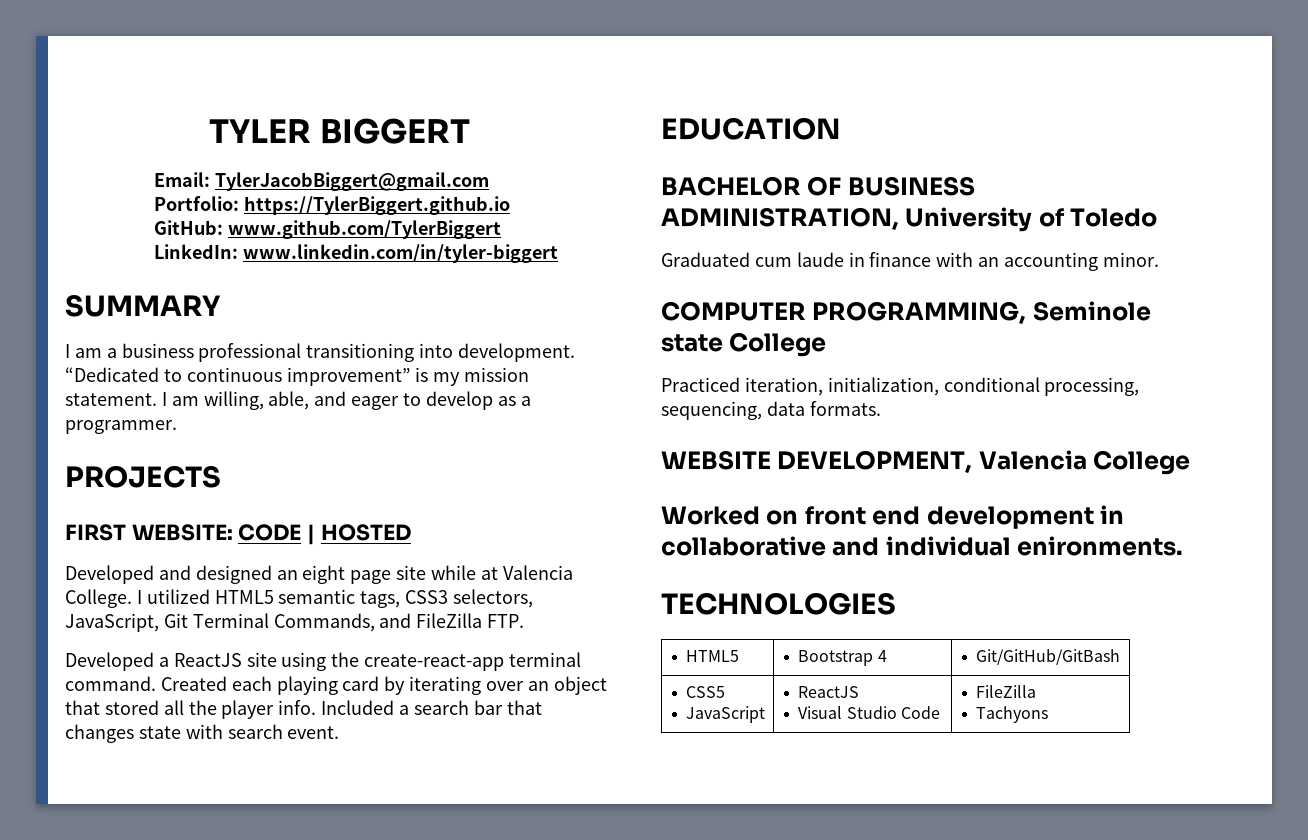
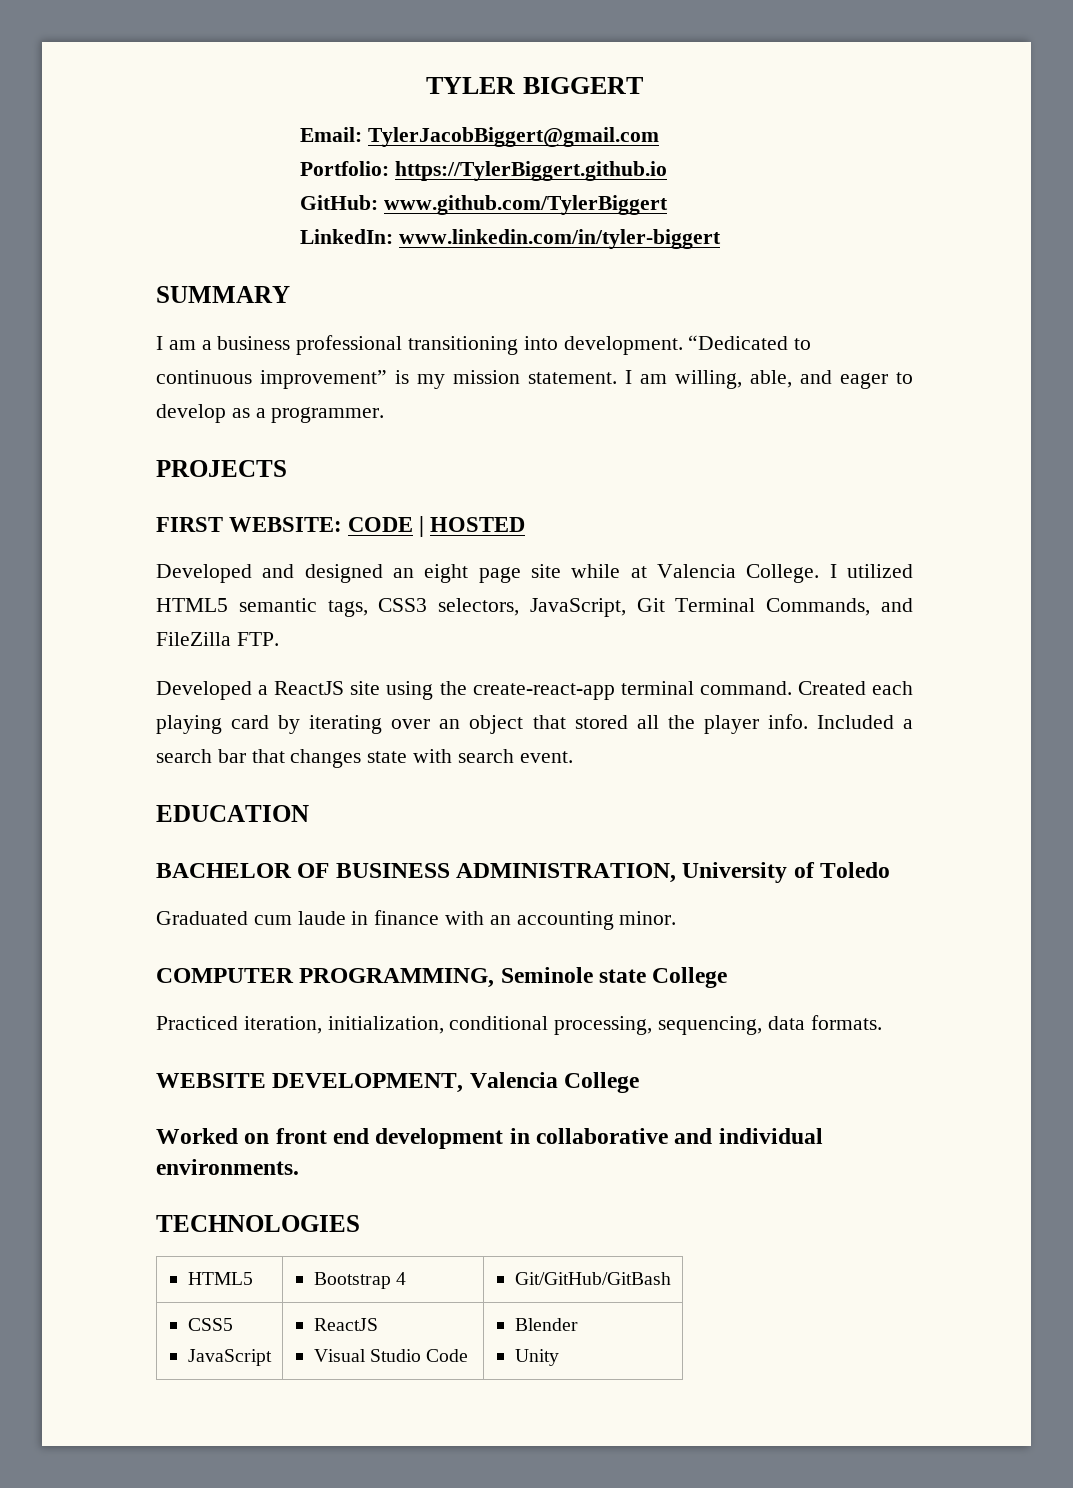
[1017,536,1184,556] enironments. -> [156,1159,299,1175] environments.
[976,685,1037,698] [976,706,1049,723] FileZilla // Tachyons -> [514,1318,578,1331] [514,1349,559,1366] Blender // Unity

